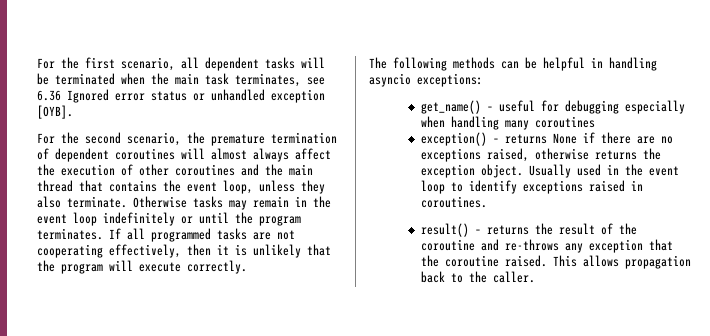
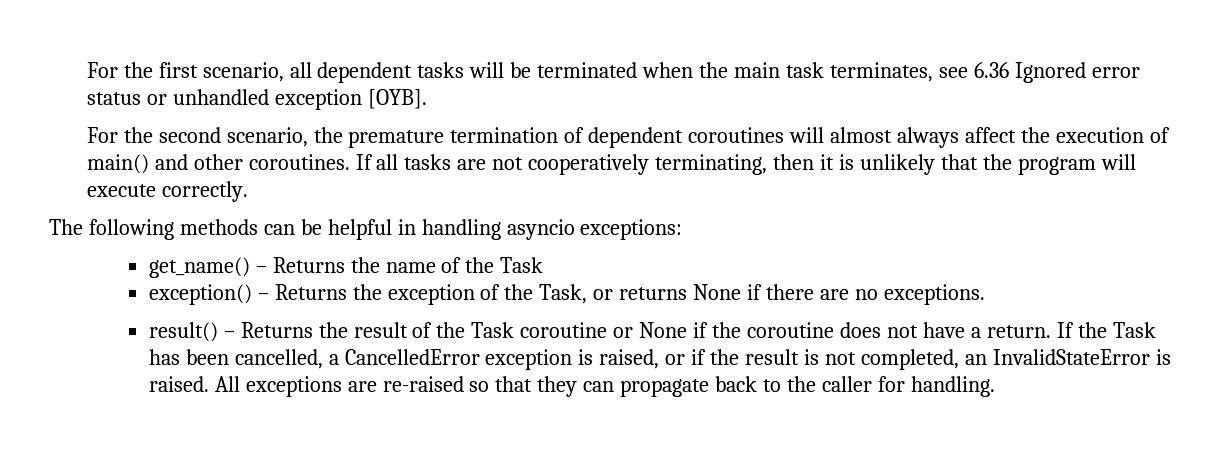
[138,164,313,176] [36,180,325,194] [36,196,331,210] [36,212,301,226] [36,228,103,240] other coroutines and the main thread that contains the event loop, unless they also terminate. Otherwise tasks may remain in the event loop indefinitely or until the program terminates. -> [86,154,350,174] main() and other coroutines.
[150,228,211,242] programmed -> (399, 162) none
[36,244,181,258] cooperating effectively, -> [528,154,768,175] cooperatively terminating,
[498,100,685,114] [420,116,595,130] [420,132,499,146] useful for debugging especially when handling many coroutines // exception() – -> [272,257,544,273] [148,284,614,305] Returns the name of the Task // exception() – Returns the exception of the Task, or
[420,148,661,162] [420,164,679,178] [420,180,643,194] [420,196,487,208] exceptions raised, otherwise returns the exception object. Usually used in the event loop to identify exceptions raised in coroutines. -> [883,284,985,305] exceptions.
[486,225,529,235] returns -> [240,322,313,338] Returns
[420,239,673,253] [420,255,691,269] [420,271,535,283] coroutine and re-throws any exception that the coroutine raised. This allows propagation back to the caller. -> [471,322,1156,338] [148,349,1171,370] [148,376,995,397] Task coroutine or None if the coroutine does not have a return. If the Task has been cancelled, a CancelledError exception is raised, or if the result is not completed, an InvalidStateError is raised. All exceptions are re-raised so that they can propagate back to the caller for handling.

